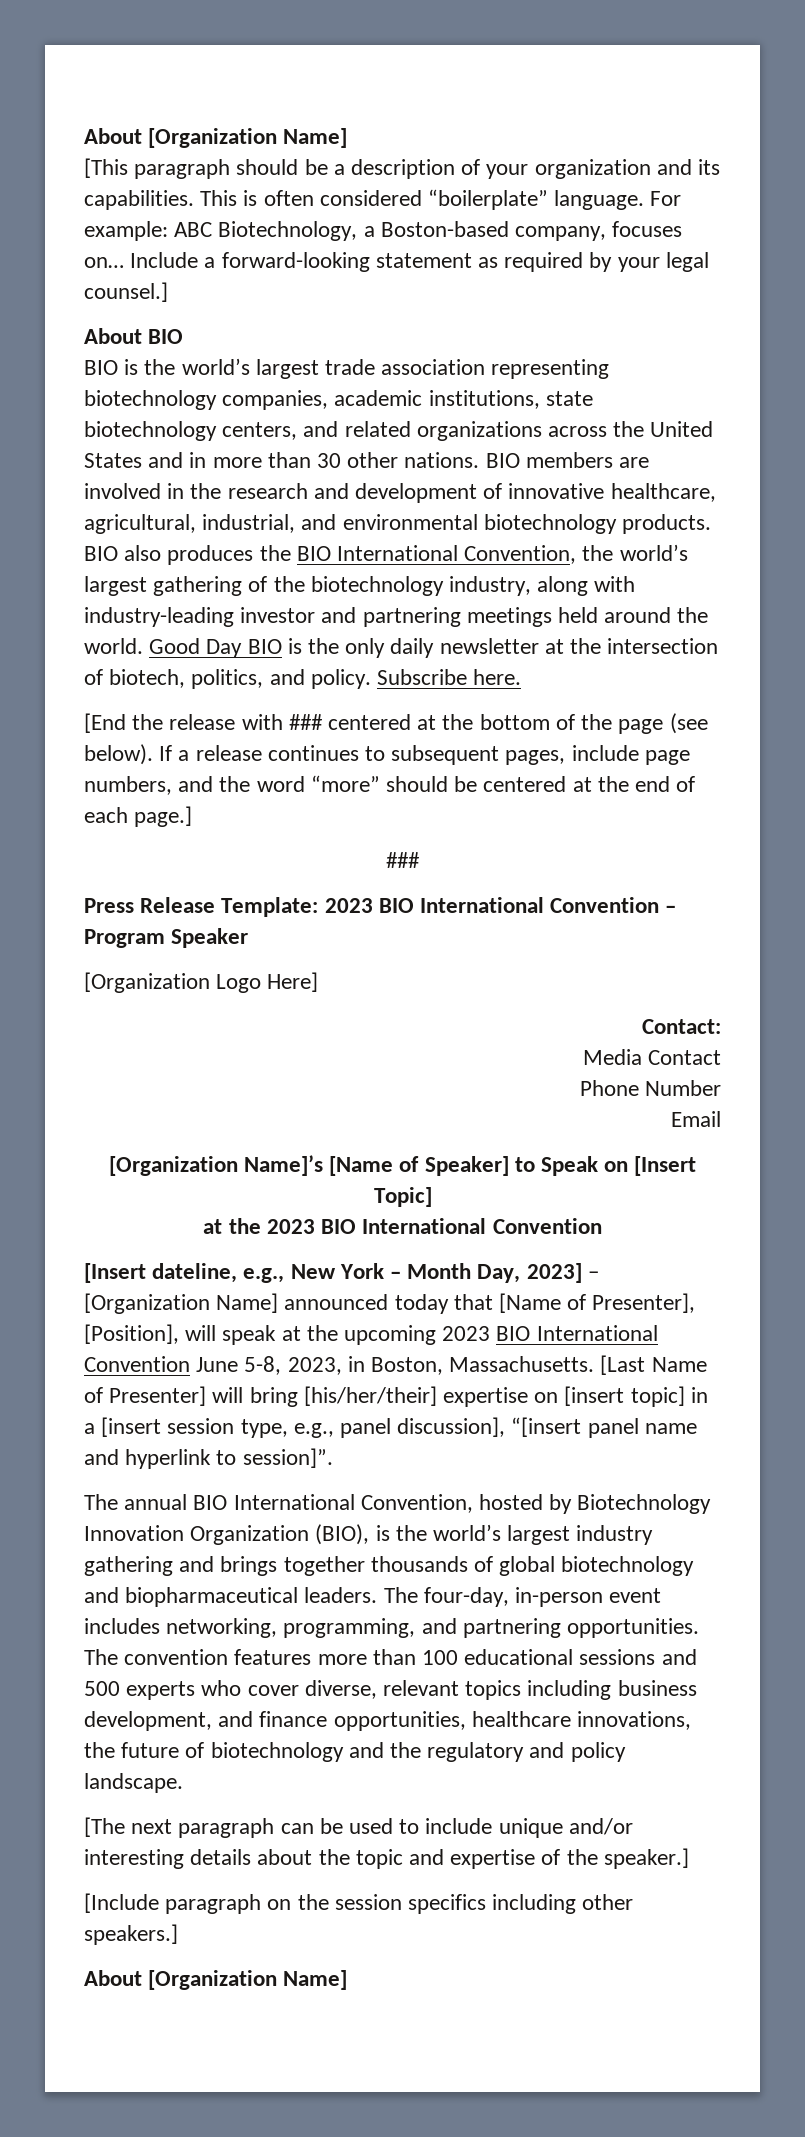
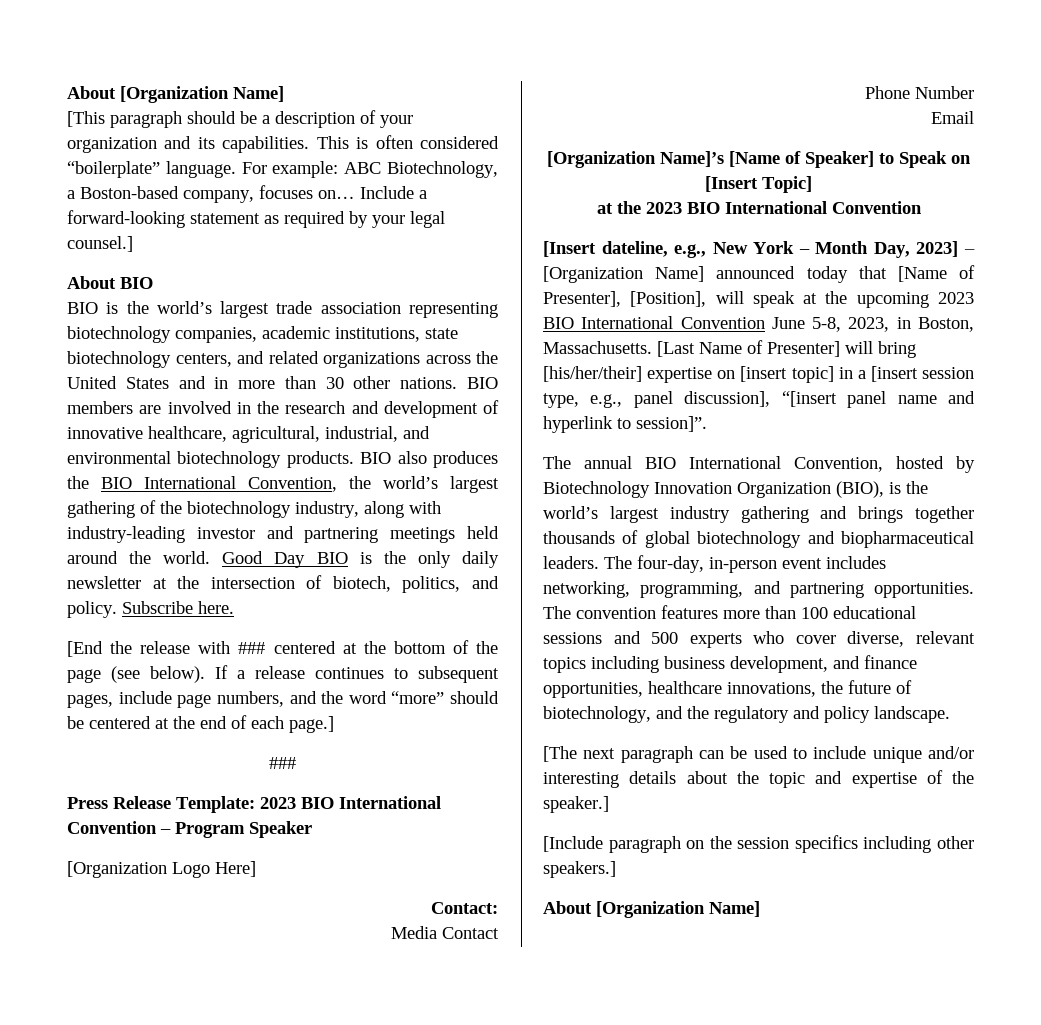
[210,1742,344,1762] biotechnology -> [543,706,651,723] biotechnology,

